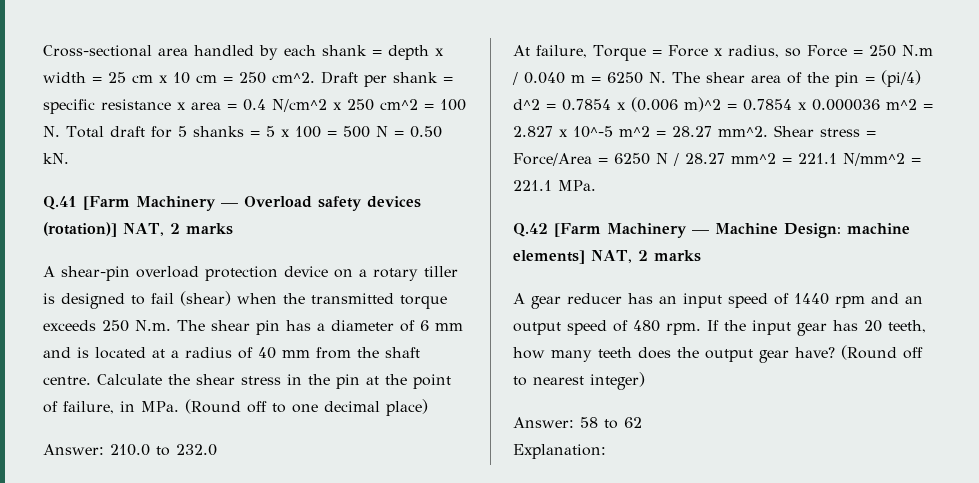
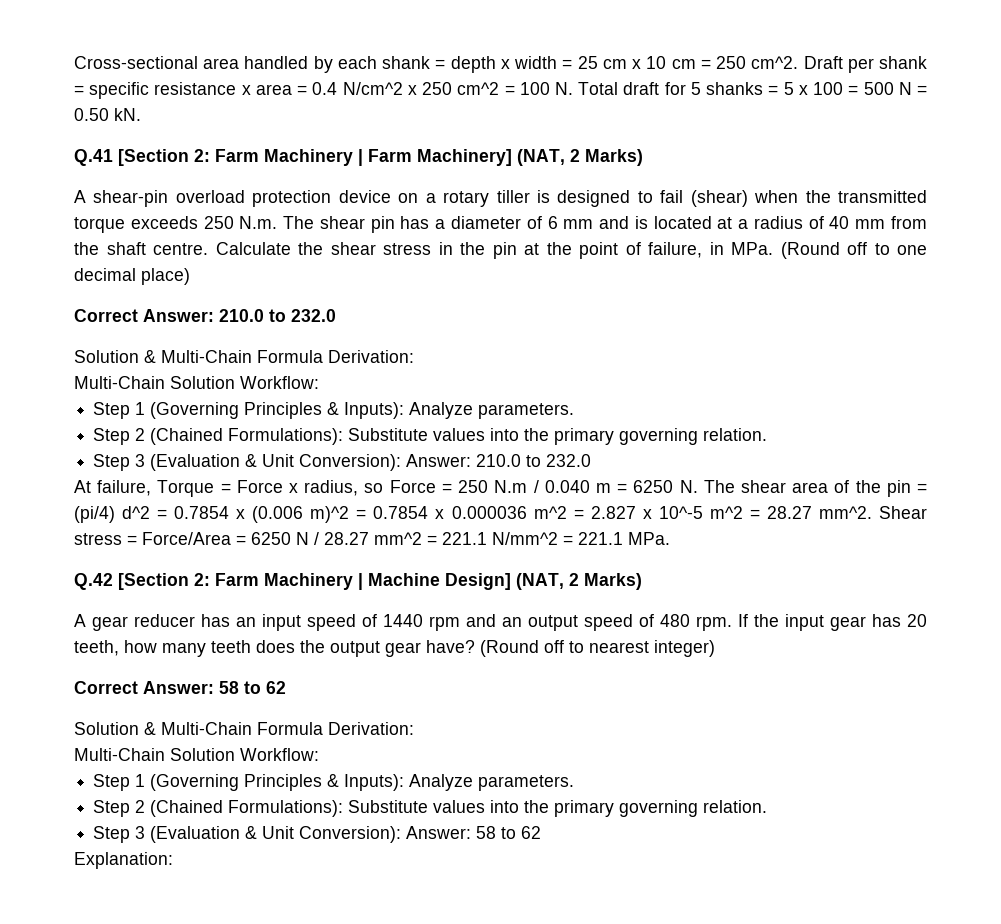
[83,196,421,211] [43,222,233,237] [Farm Machinery — Overload safety devices (rotation)] NAT, 2 marks -> [118,149,643,166] [Section 2: Farm Machinery | Farm Machinery] (NAT, 2 Marks)
(428, 407) none -> [74,309,336,322] [74,350,414,363] [74,376,319,389] [93,402,575,419] [93,428,768,445] [93,454,402,471] Correct Answer: 210.0 to 232.0 // Solution & Multi-Chain Formula Derivation: // Multi-Chain Solution Workflow: // Step 1 (Governing Principles & Inputs): Analyze parameters. // Step 2 (Chained Formulations): Substitute values into the primary governing relation. // Step 3 (Evaluation & Unit Conversion):
[554,223,910,238] [513,250,701,264] [Farm Machinery — Machine Design: machine elements] NAT, 2 marks -> [118,573,642,590] [Section 2: Farm Machinery | Machine Design] (NAT, 2 Marks)
(645, 381) none -> [74,681,286,694] [74,722,414,735] [74,748,319,761] [93,774,575,791] [93,800,768,817] [93,826,402,843] Correct Answer: 58 to 62 // Solution & Multi-Chain Formula Derivation: // Multi-Chain Solution Workflow: // Step 1 (Governing Principles & Inputs): Analyze parameters. // Step 2 (Chained Formulations): Substitute values into the primary governing relation. // Step 3 (Evaluation & Unit Conversion):

